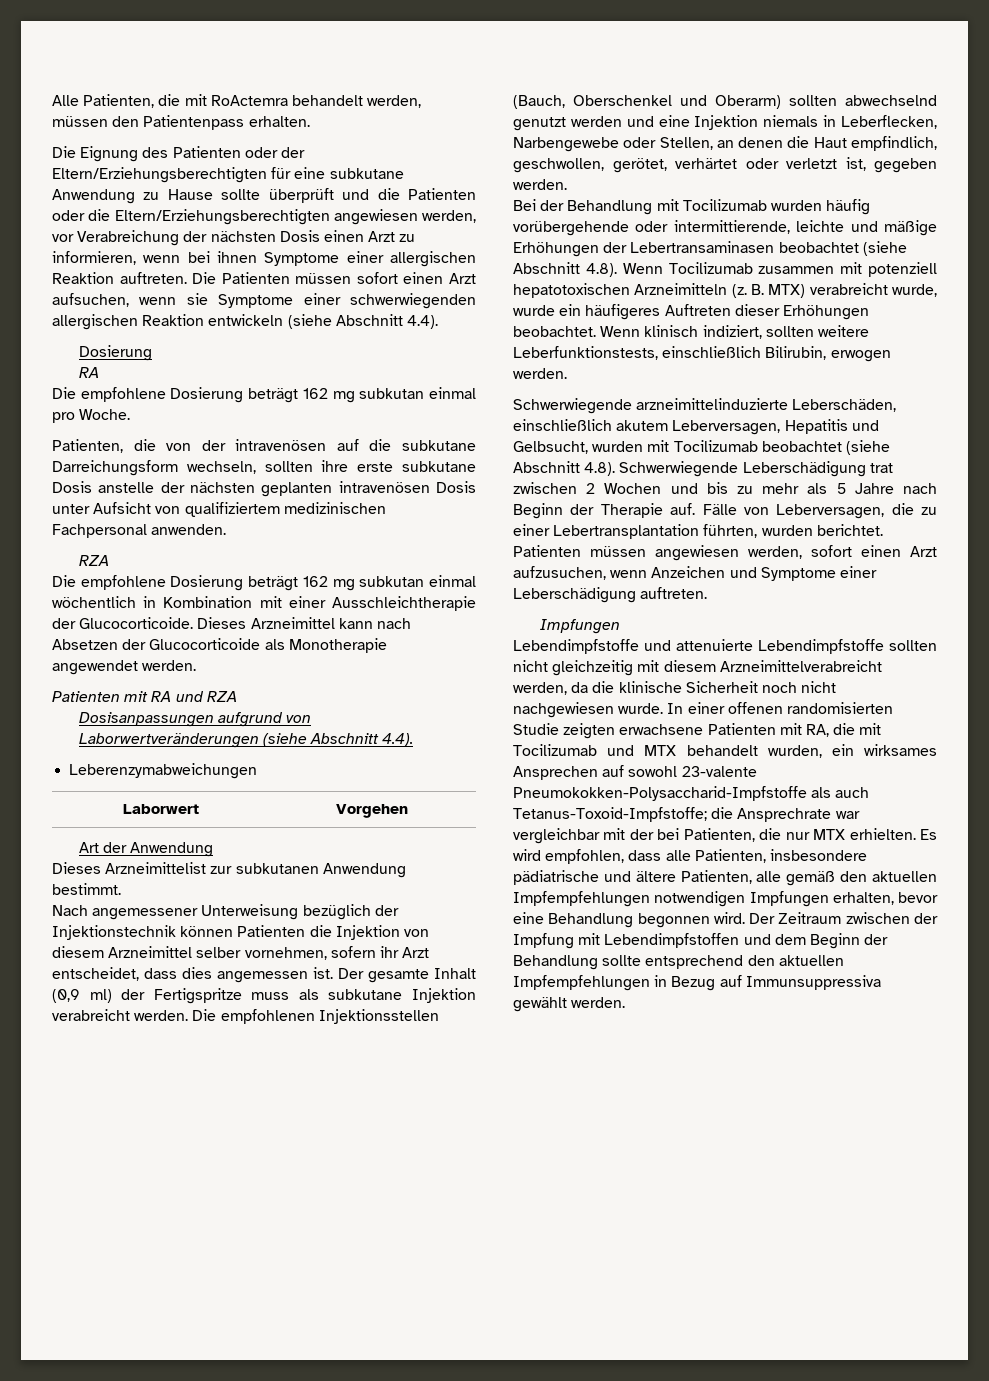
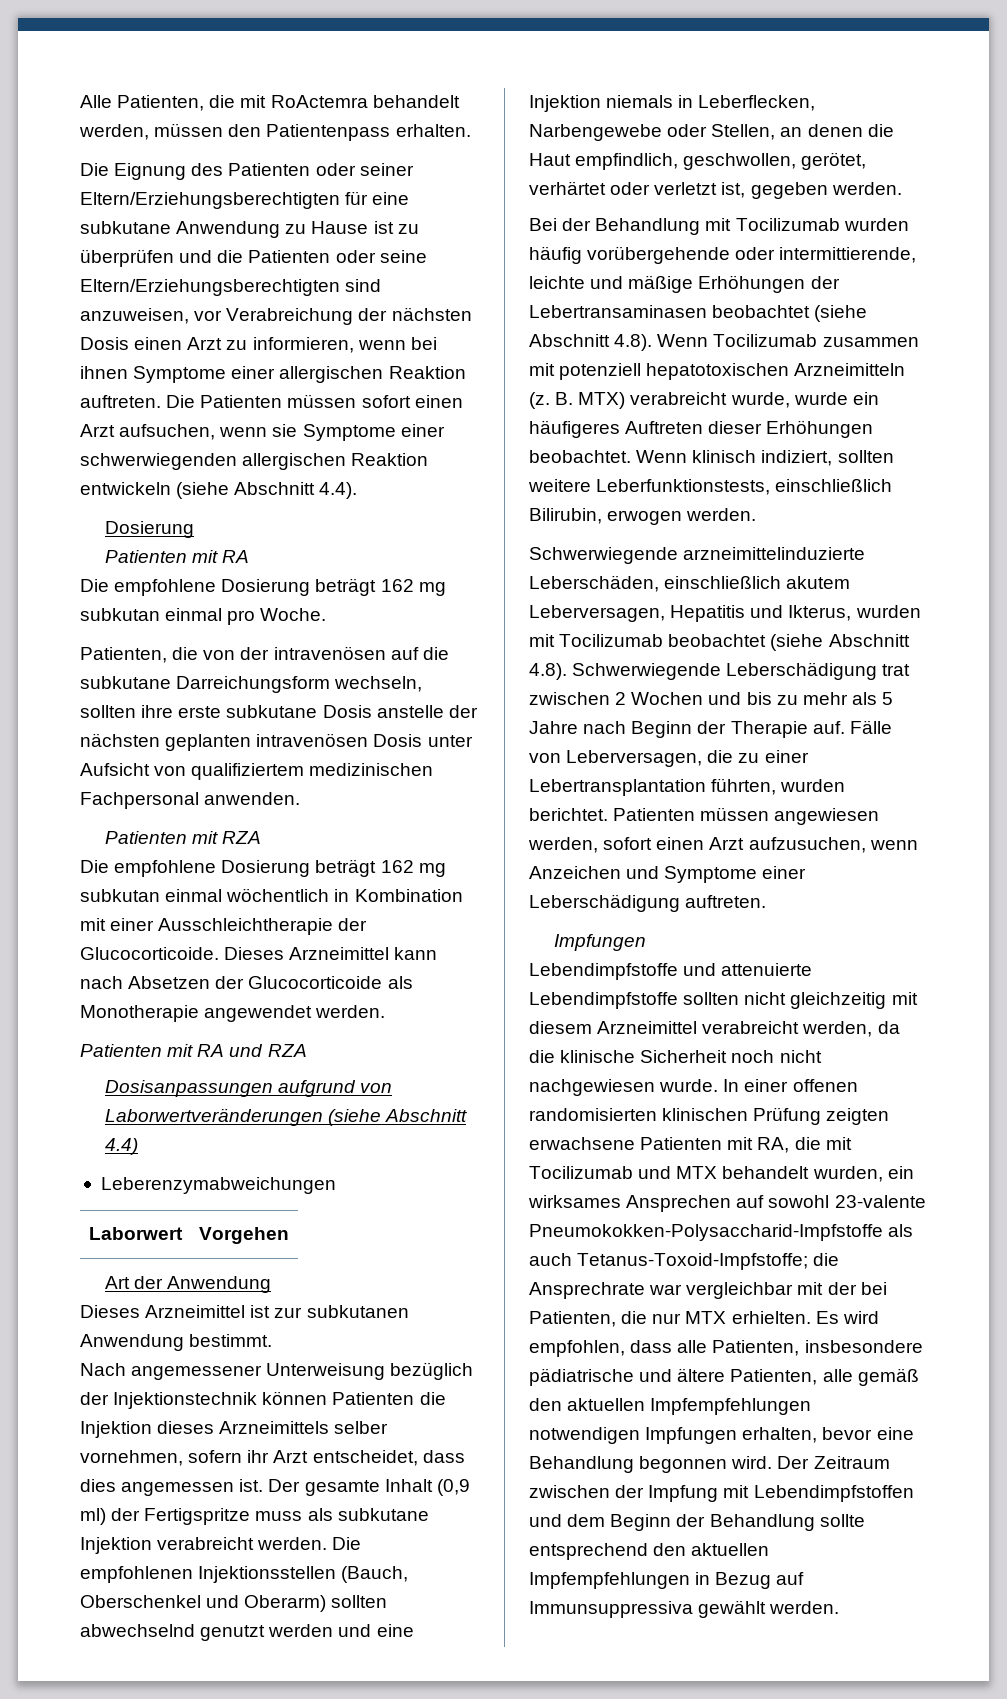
[280,147,305,158] der -> [359,163,414,176] seiner
[221,188,334,203] sollte überprüft -> [373,221,419,234] [80,249,174,267] ist zu überprüfen
[88,209,476,225] die Eltern/Erziehungsberechtigten angewiesen werden, -> [379,250,427,263] [80,279,382,296] [80,308,189,324] seine Eltern/Erziehungsberechtigten sind anzuweisen,
(152, 353) none -> [104,550,219,563] Patienten mit
(227, 529) none -> [104,831,219,844] Patienten mit
[382,733,414,747] 4.4). -> [104,1138,138,1155] 4.4)
[105,862,207,874] Arzneimittelist -> [145,1305,271,1318] Arzneimittel ist
[403,929,429,937] [52,946,193,958] von diesem Arzneimittel -> [157,1421,330,1434] dieses Arzneimittels
[513,441,588,454] Gelbsucht, -> [788,605,852,621] Ikterus,
[719,660,882,672] Arzneimittelverabreicht -> [597,1021,800,1034] Arzneimittel verabreicht
[513,723,559,735] Studie -> [662,1107,822,1125] klinischen Prüfung

